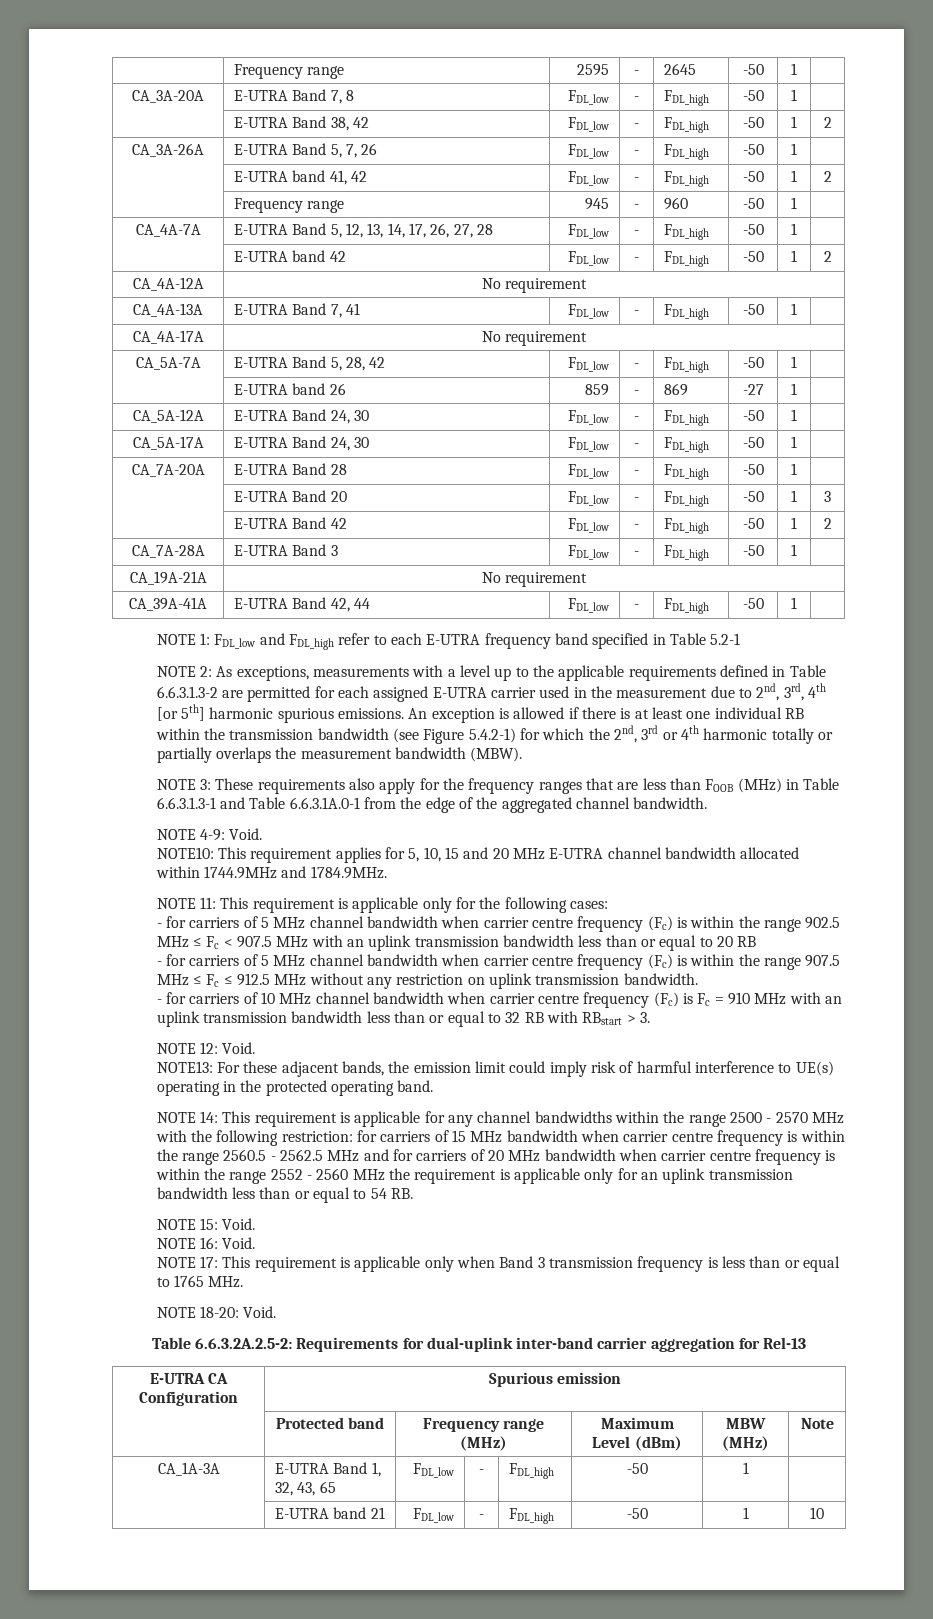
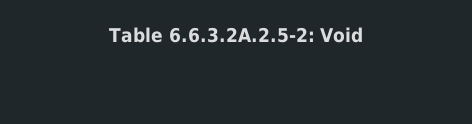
[234,64,345,79] [576,64,609,76] [634,70,639,75] [664,63,697,75] [742,64,764,75] [791,63,797,75] [132,90,204,103] [234,89,354,104] [567,90,609,105] [634,96,639,101] [664,90,710,106] [742,90,764,101] [791,89,797,101] [234,116,369,131] [567,117,609,132] [634,123,639,128] [664,117,710,133] [742,117,764,128] [791,116,797,128] [823,117,832,128] [132,143,204,157] [234,143,378,158] [567,144,609,159] [634,150,639,155] [664,144,710,160] [742,144,764,155] [791,143,797,155] [234,170,367,185] [567,171,609,186] [634,177,639,182] [664,171,710,187] [742,171,764,182] [791,170,797,182] [823,171,832,182] [234,198,345,213] [584,198,609,210] [634,204,639,209] [664,197,689,210] [742,198,764,209] [791,197,797,209] [135,224,201,237] [234,223,493,238] [567,224,609,239] [634,230,639,235] [664,224,710,240] [742,224,764,235] [791,223,797,235] [234,250,346,262] [567,251,609,266] [634,257,639,262] [664,251,710,267] [742,251,764,262] [791,250,797,262] [823,251,832,262] [132,277,204,291] [481,278,588,293] [133,303,203,317] [234,303,360,318] [567,304,609,319] [634,310,639,315] [664,304,710,320] [742,304,764,315] [791,303,797,315] [132,330,204,344] [481,331,588,346] [135,357,201,370] [234,356,386,371] [567,357,609,372] [634,363,639,368] [664,357,710,373] [742,357,764,368] [791,356,797,368] [234,383,346,395] [584,384,609,396] [634,390,639,395] [664,383,689,396] [742,384,764,395] [791,383,797,395] [132,409,204,423] [234,409,369,424] [567,410,609,425] [634,416,639,421] [664,410,710,426] [742,410,764,421] [791,409,797,421] [132,436,204,450] [234,436,369,451] [567,437,609,452] [634,443,639,448] [664,437,710,453] [742,437,764,448] [791,436,797,448] [131,464,205,477] [234,463,347,475] [567,464,609,479] [634,470,639,475] [664,464,710,480] [742,464,764,475] [791,463,797,475] [234,490,347,502] [567,491,609,506] [634,497,639,502] [664,491,710,507] [742,491,764,502] [791,490,797,502] [824,491,831,502] [234,517,347,529] [567,518,609,533] [634,524,639,529] [664,518,710,534] [742,518,764,529] [791,517,797,529] [823,518,832,529] [131,545,205,558] [234,544,338,556] [567,545,609,560] [634,551,639,556] [664,545,710,561] [742,545,764,556] [791,544,797,556] [129,571,207,585] [481,572,588,587] [129,597,207,611] [234,597,370,612] [567,598,609,613] [634,604,639,609] [664,598,710,614] [742,598,764,609] [791,597,797,609] [156,633,741,650] [156,665,826,681] [156,683,826,702] [156,704,804,723] [155,725,833,744] [156,747,523,763] [156,778,840,794] [156,797,708,813] [156,828,263,841] [156,847,800,863] [155,866,387,879] [156,897,608,913] [156,916,841,932] [156,935,757,951] [156,954,841,970] [156,973,698,989] [156,992,842,1008] [156,1011,650,1027] [156,1042,256,1054] [156,1061,834,1077] [156,1080,434,1096] [156,1111,844,1127] [155,1130,845,1146] [156,1149,836,1165] [155,1168,793,1184] [156,1187,413,1203] [156,1218,256,1230] [156,1237,256,1249] [156,1256,840,1272] [156,1275,244,1288] [156,1306,277,1318] [151,1337,807,1352] [149,1373,229,1384] [139,1391,238,1406] [488,1372,622,1387] [275,1417,385,1429] [422,1418,545,1432] [460,1436,508,1451] [600,1417,674,1429] [592,1436,682,1451] [726,1418,766,1429] [722,1436,769,1451] [800,1418,834,1429] [157,1462,220,1476] [275,1462,381,1477] [275,1481,336,1496] [412,1463,454,1478] [479,1469,484,1474] [509,1463,555,1479] [626,1463,648,1474] [742,1462,749,1474] [275,1507,385,1519] [412,1508,454,1523] [479,1514,484,1519] [509,1508,555,1524] [626,1508,648,1519] [742,1507,749,1519] [810,1507,824,1519] | Frequency range | 2595 | - | 2645 | -50 | 1 | // CA_3A-20A | E-UTRA Band 7, 8 | FDL_low | - | FDL_high | -50 | 1 | // | E-UTRA Band 38, 42 | FDL_low | - | FDL_high | -50 | 1 | 2 // CA_3A-26A | E-UTRA Band 5, 7, 26 | FDL_low | - | FDL_high | -50 | 1 | // | E-UTRA band 41, 42 | FDL_low | - | FDL_high | -50 | 1 | 2 // | Frequency range | 945 | - | 960 | -50 | 1 | // CA_4A-7A | E-UTRA Band 5, 12, 13, 14, 17, 26, 27, 28 | FDL_low | - | FDL_high | -50 | 1 | // | E-UTRA band 42 | FDL_low | - | FDL_high | -50 | 1 | 2 // CA_4A-12A | No requirement // CA_4A-13A | E-UTRA Band 7, 41 | FDL_low | - | FDL_high | -50 | 1 | // CA_4A-17A | No requirement // CA_5A-7A | E-UTRA Band 5, 28, 42 | FDL_low | - | FDL_high | -50 | 1 | // | E-UTRA band 26 | 859 | - | 869 | -27 | 1 | // CA_5A-12A | E-UTRA Band 24, 30 | FDL_low | - | FDL_high | -50 | 1 | // CA_5A-17A | E-UTRA Band 24, 30 | FDL_low | - | FDL_high | -50 | 1 | // CA_7A-20A | E-UTRA Band 28 | FDL_low | - | FDL_high | -50 | 1 | // | E-UTRA Band 20 | FDL_low | - | FDL_high | -50 | 1 | 3 // | E-UTRA Band 42 | FDL_low | - | FDL_high | -50 | 1 | 2 // CA_7A-28A | E-UTRA Band 3 | FDL_low | - | FDL_high | -50 | 1 | // CA_19A-21A | No requirement // CA_39A-41A | E-UTRA Band 42, 44 | FDL_low | - | FDL_high | -50 | 1 | // NOTE 1: FDL_low and FDL_high refer to each E-UTRA frequency band specified in Table 5.2-1 // NOTE 2: As exceptions, measurements with a level up to the applicable requirements defined in Table 6.6.3.1.3-2 are permitted for each assigned E-UTRA carrier used in the measurement due to 2nd, 3rd, 4th [or 5th] harmonic spurious emissions. An exception is allowed if there is at least one individual RB within the transmission bandwidth (see Figure 5.4.2-1) for which the 2nd, 3rd or 4th harmonic totally or partially overlaps the measurement bandwidth (MBW). // NOTE 3: These requirements also apply for the frequency ranges that are less than FOOB (MHz) in Table 6.6.3.1.3-1 and Table 6.6.3.1A.0-1 from the edge of the aggregated channel bandwidth. // NOTE 4-9: Void. // NOTE10: This requirement applies for 5, 10, 15 and 20 MHz E-UTRA channel bandwidth allocated within 1744.9MHz and 1784.9MHz. // NOTE 11: This requirement is applicable only for the following cases: // - for carriers of 5 MHz channel bandwidth when carrier centre frequency (Fc) is within the range 902.5 MHz ≤ Fc < 907.5 MHz with an uplink transmission bandwidth less than or equal to 20 RB // - for carriers of 5 MHz channel bandwidth when carrier centre frequency (Fc) is within the range 907.5 MHz ≤ Fc ≤ 912.5 MHz without any restriction on uplink transmission bandwidth. // - for carriers of 10 MHz channel bandwidth when carrier centre frequency (Fc) is Fc = 910 MHz with an uplink transmission bandwidth less than or equal to 32 RB with RBstart > 3. // NOTE 12: Void. // NOTE13: For these adjacent bands, the emission limit could imply risk of harmful interference to UE(s) operating in the protected operating band. // NOTE 14: This requirement is applicable for any channel bandwidths within the range 2500 - 2570 MHz with the following restriction: for carriers of 15 MHz bandwidth when carrier centre frequency is within the range 2560.5 - 2562.5 MHz and for carriers of 20 MHz bandwidth when carrier centre frequency is within the range 2552 - 2560 MHz the requirement is applicable only for an uplink transmission bandwidth less than or equal to 54 RB. // NOTE 15: Void. // NOTE 16: Void. // NOTE 17: This requirement is applicable only when Band 3 transmission frequency is less than or equal to 1765 MHz. // NOTE 18-20: Void. // Table 6.6.3.2A.2.5-2: Requirements for dual-uplink inter-band carrier aggregation for Rel-13 // E-UTRA CA Configuration | Spurious emission // | Protected band | Frequency range (MHz) | Maximum Level (dBm) | MBW (MHz) | Note // CA_1A-3A | E-UTRA Band 1, 32, 43, 65 | FDL_low | - | FDL_high | -50 | 1 | // | E-UTRA band 21 | FDL_low | - | FDL_high | -50 | 1 | 10 -> [109,27,363,43] Table 6.6.3.2A.2.5-2: Void

